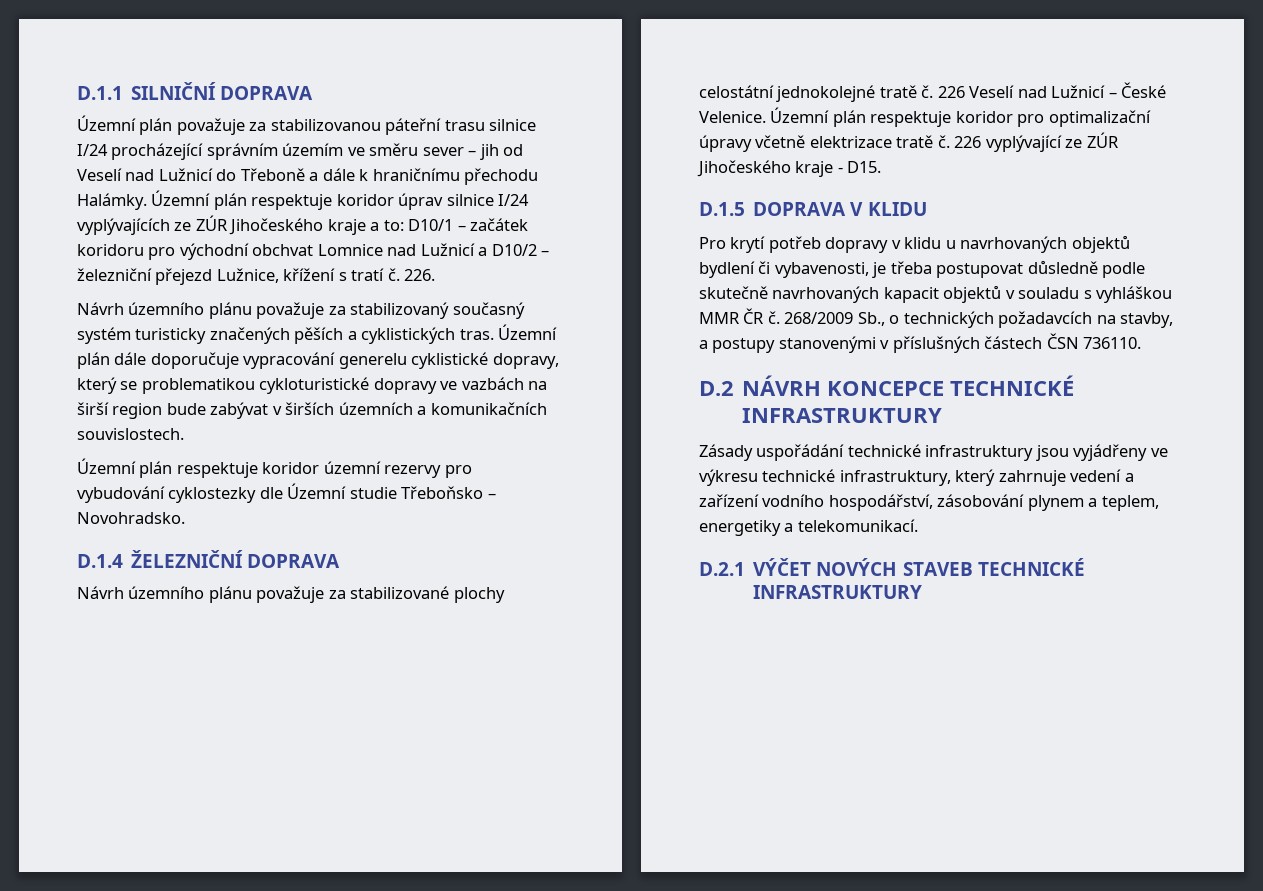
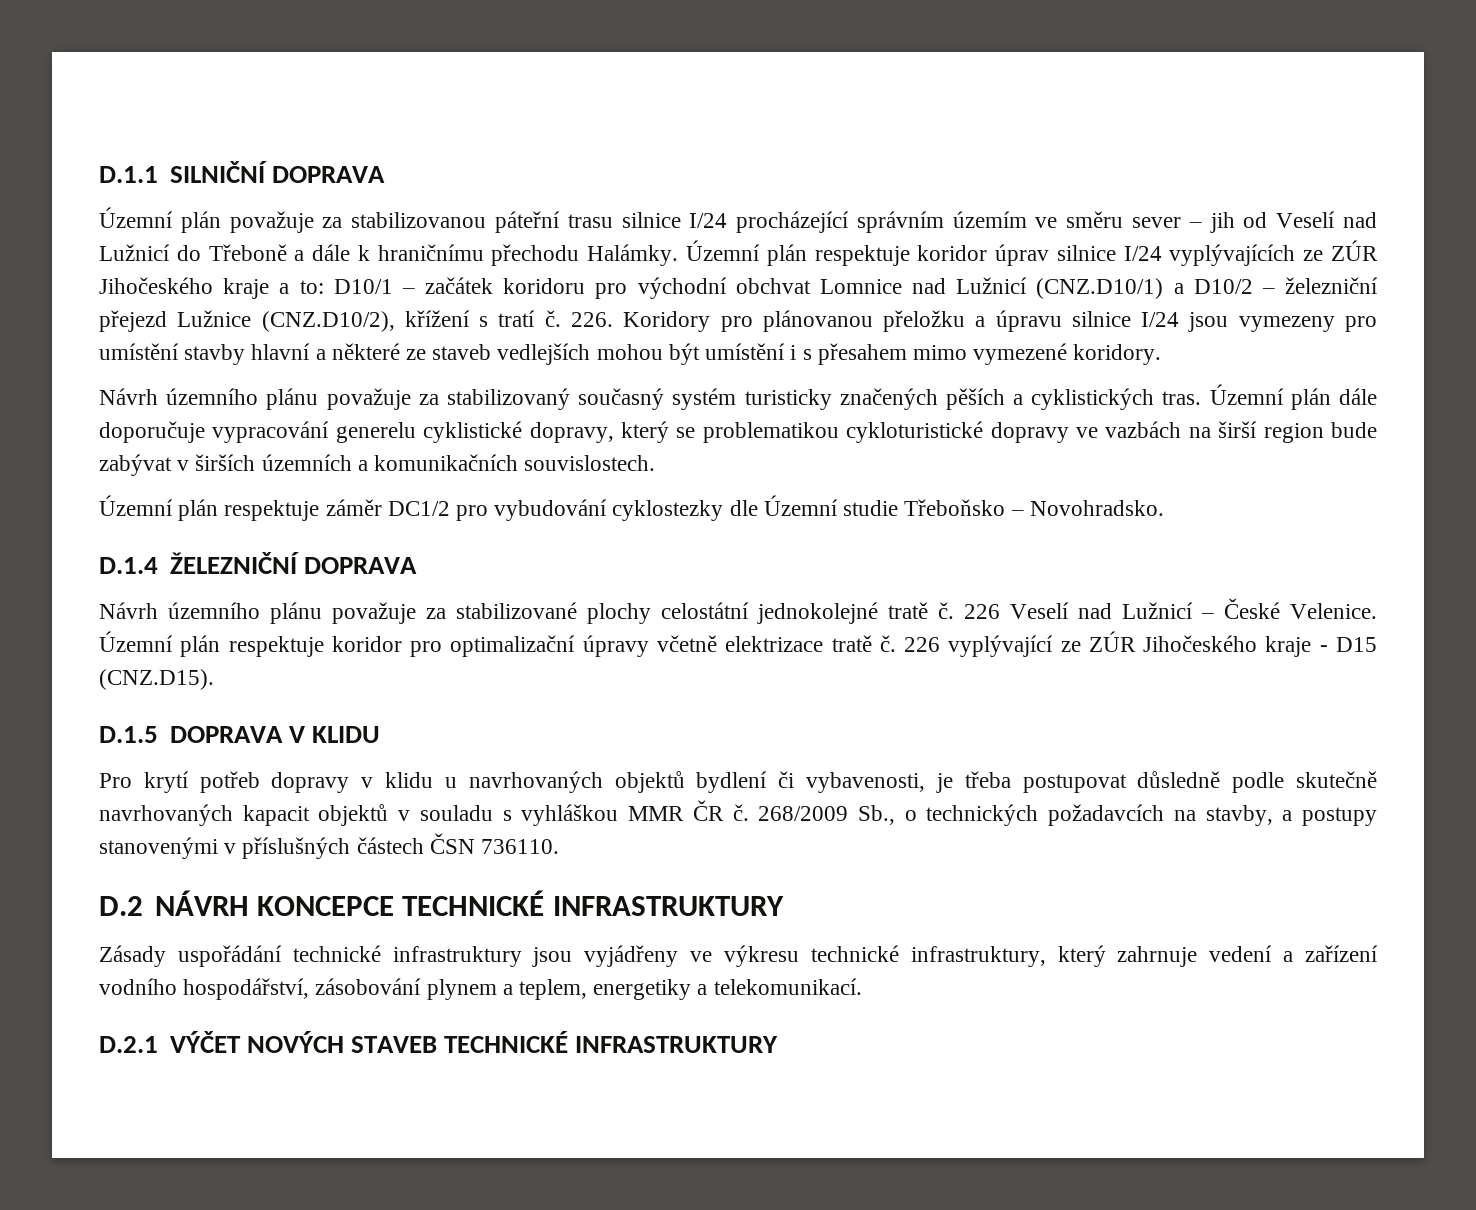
(475, 249) none -> [1036,278,1164,299] (CNZ.D10/1)
[216,268,279,283] Lužnice, -> [177,310,395,332] Lužnice (CNZ.D10/2),
(436, 275) none -> [623,310,1378,332] [99,343,1162,365] Koridory pro plánovanou přeložku a úpravu silnice I/24 jsou vymezeny pro umístění stavby hlavní a některé ze staveb vedlejších mohou být umístění i s přesahem mimo vymezené koridory.
[262,461,442,478] koridor územní rezervy -> [325,499,450,516] záměr DC1/2
[847,161,882,173] D15. -> [1336,637,1378,652] [99,669,214,690] D15 (CNZ.D15).

